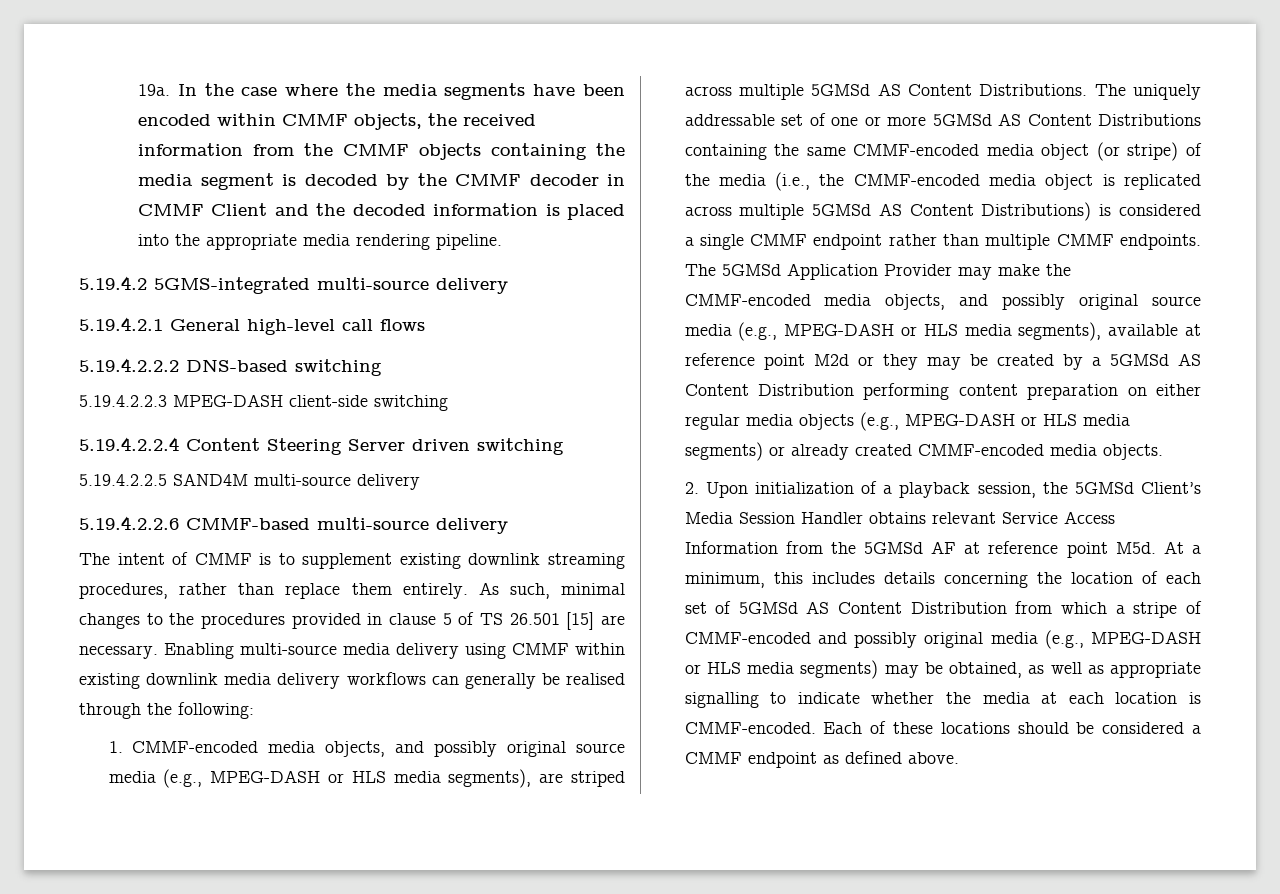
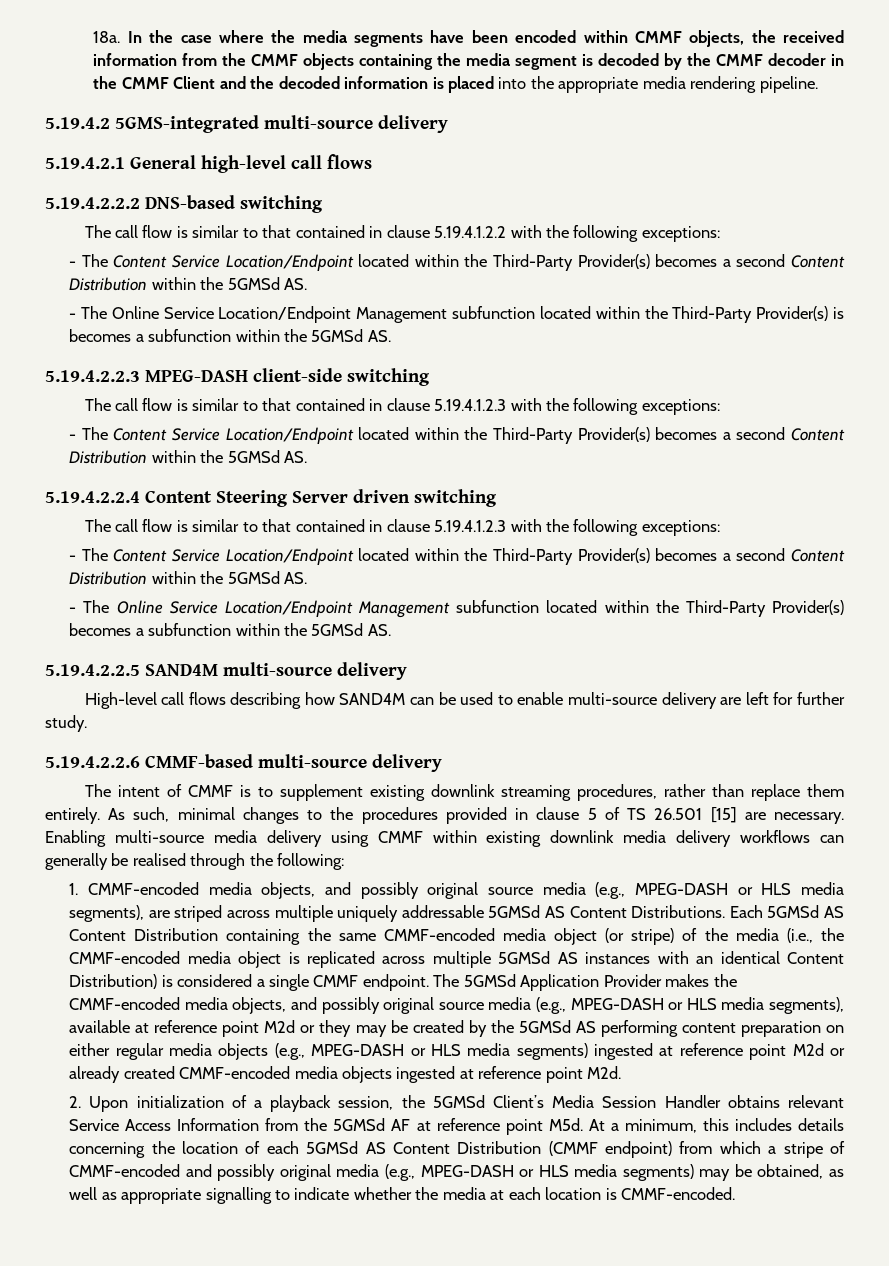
[138,84,171,96] 19a. -> [93,31,121,43] 18a.
(626, 180) none -> [93,76,118,89] the
[79,394,448,411] 5.19.4.2.2.3 MPEG-DASH client-side switching -> [84,225,720,242] [69,254,845,271] [69,277,308,291] [69,306,844,323] [69,329,391,342] [45,368,430,386] [84,398,720,415] [69,427,845,444] [69,450,308,464] The call flow is similar to that contained in clause 5.19.4.1.2.2 with the following exceptions: // - The Content Service Location/Endpoint located within the Third-Party Provider(s) becomes a second Content Distribution within the 5GMSd AS. // - The Online Service Location/Endpoint Management subfunction located within the Third-Party Provider(s) is becomes a subfunction within the 5GMSd AS. // 5.19.4.2.2.3 MPEG-DASH client-side switching // The call flow is similar to that contained in clause 5.19.4.1.2.3 with the following exceptions: // - The Content Service Location/Endpoint located within the Third-Party Provider(s) becomes a second Content Distribution within the 5GMSd AS.
[79,473,420,490] 5.19.4.2.2.5 SAND4M multi-source delivery -> [84,519,720,536] [69,548,845,565] [69,571,308,585] [69,600,844,618] [69,623,391,636] [45,662,407,680] [84,692,846,709] [45,715,87,732] The call flow is similar to that contained in clause 5.19.4.1.2.3 with the following exceptions: // - The Content Service Location/Endpoint located within the Third-Party Provider(s) becomes a second Content Distribution within the 5GMSd AS. // - The Online Service Location/Endpoint Management subfunction located within the Third-Party Provider(s) becomes a subfunction within the 5GMSd AS. // 5.19.4.2.2.5 SAND4M multi-source delivery // High-level call flows describing how SAND4M can be used to enable multi-source delivery are left for further study.
(804, 92) none -> [337,905,484,922] uniquely addressable
[1094,84,1201,100] [684,113,1201,126] The uniquely addressable set of one or more 5GMSd AS Content Distributions -> [729,905,844,918] [69,928,219,941] Each 5GMSd AS Content Distribution
[909,202,1092,221] Content Distributions) -> [585,951,844,964] [69,974,158,989] instances with an identical Content Distribution)
[813,234,1201,250] endpoint rather than multiple CMMF endpoints. -> [362,974,429,991] endpoint.
[957,264,1040,280] may make -> [665,974,710,987] makes
[1091,353,1201,366] [684,384,854,396] a 5GMSd AS Content Distribution -> [490,1020,596,1033] the 5GMSd AS
(763, 451) none -> [594,1043,824,1060] ingested at reference point M2d
[1102,444,1163,460] objects. -> [342,1066,622,1083] objects ingested at reference point M2d.
[684,601,1007,614] set of 5GMSd AS Content Distribution -> [306,1141,673,1158] 5GMSd AS Content Distribution (CMMF endpoint)
[823,721,1201,734] [684,751,959,768] Each of these locations should be considered a CMMF endpoint as defined above. -> (736, 1193) none

